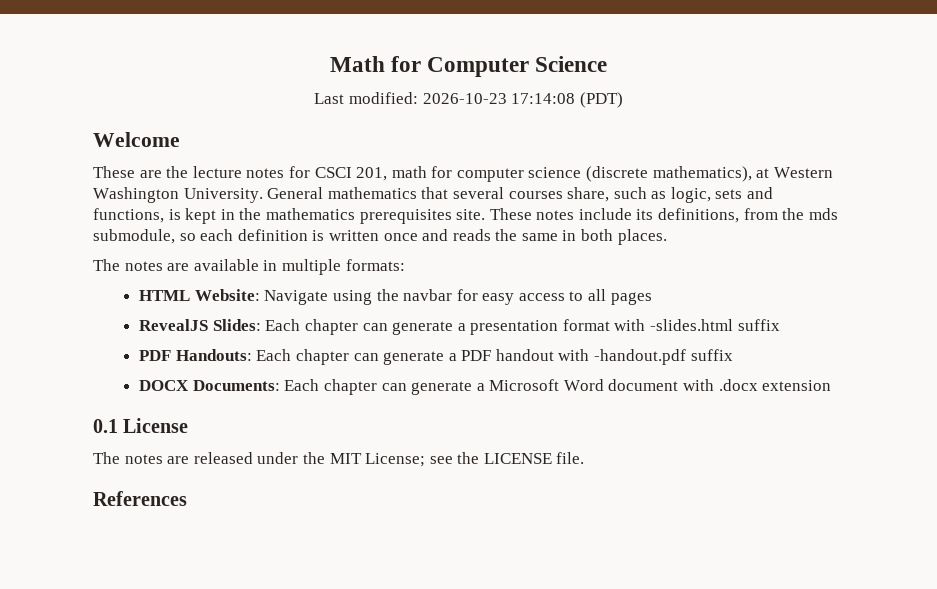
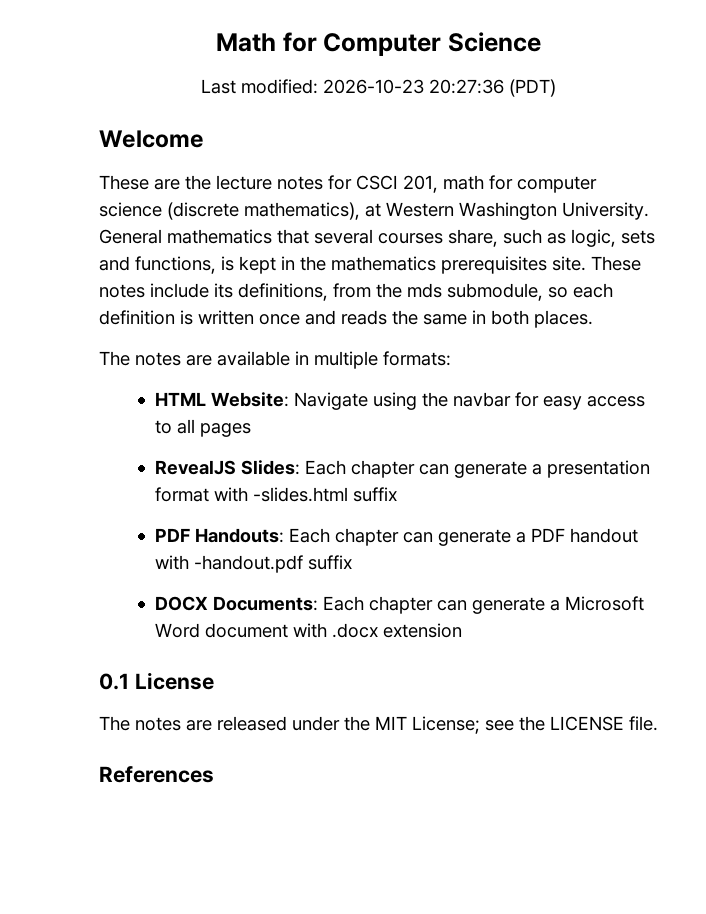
[511,93,576,104] 17:14:08 -> [429,79,504,94] 20:27:36

